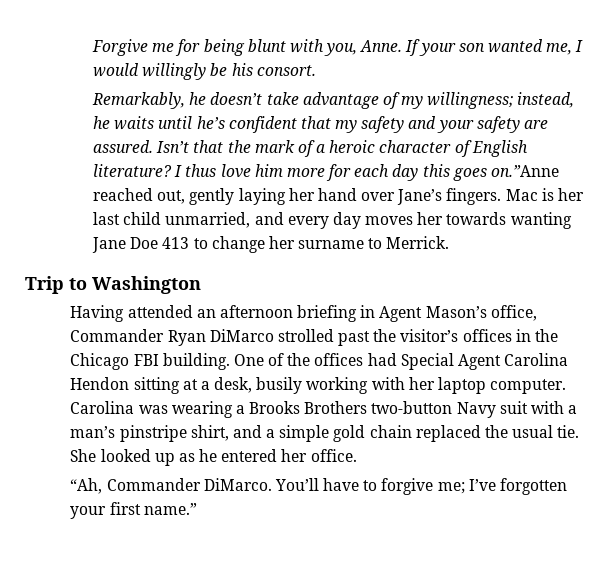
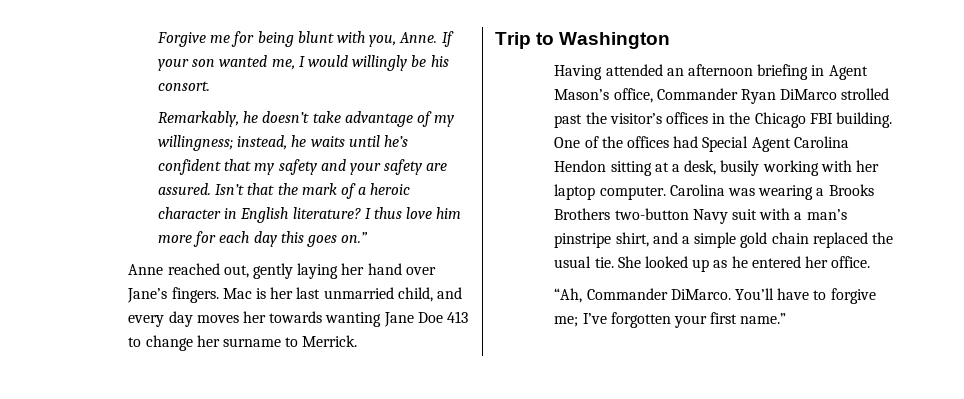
[454,140,472,157] of -> [224,208,238,219] in
[491,165,560,177] on.”Anne -> [341,232,369,243] [128,264,164,275] on.” // Anne
[123,212,251,228] child unmarried, -> [323,287,433,302] unmarried child,

